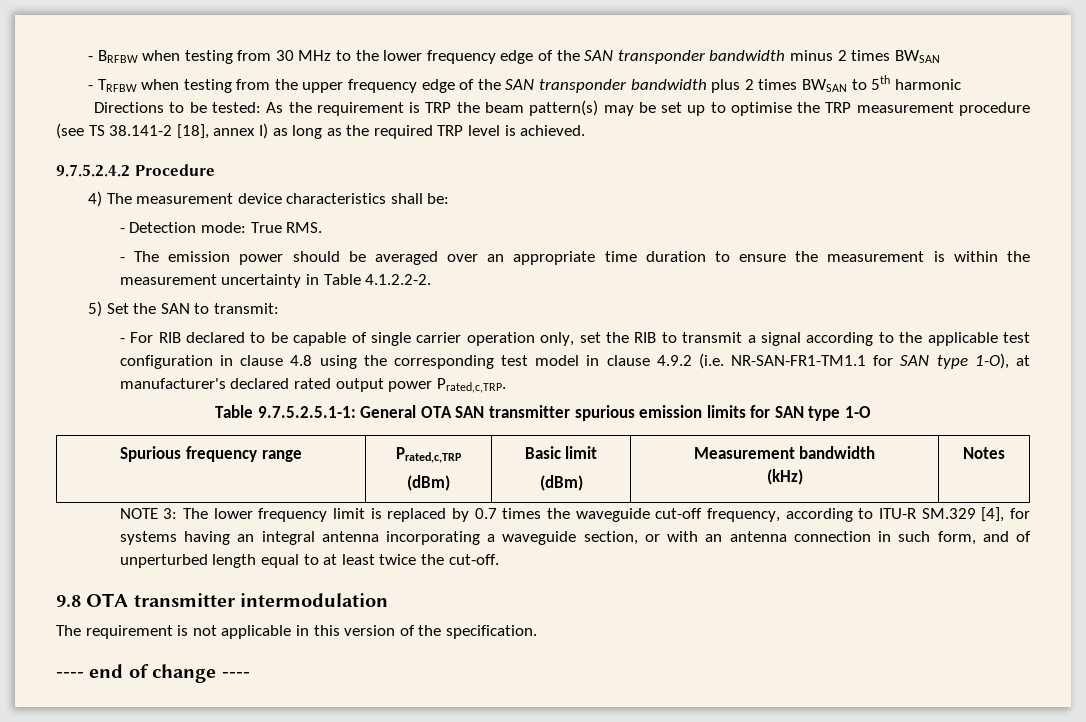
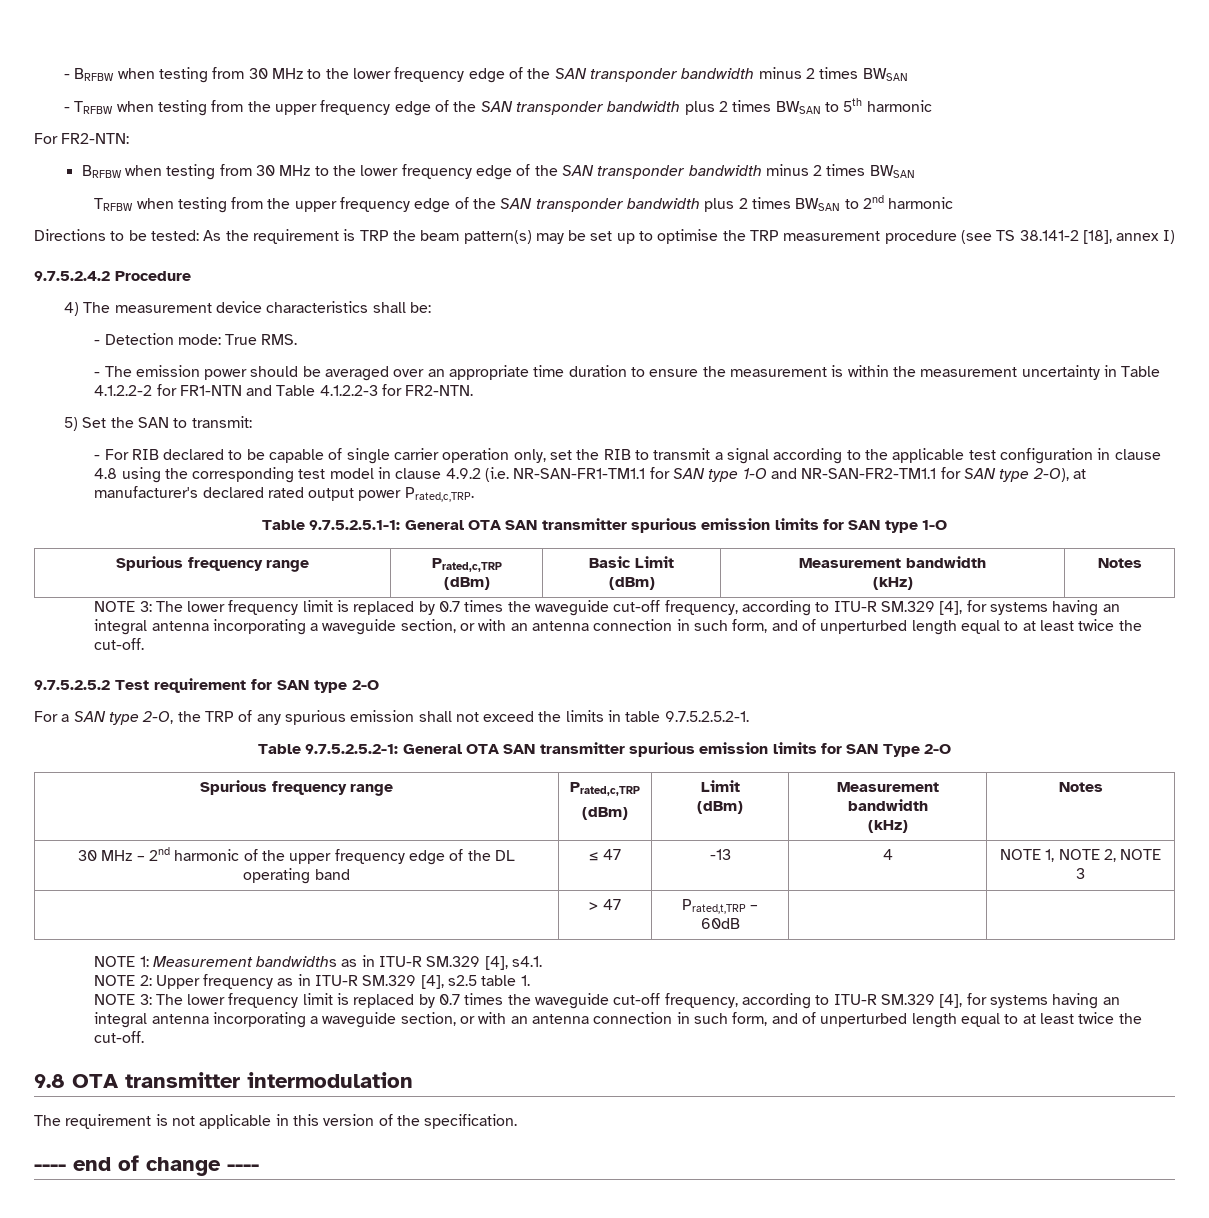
(961, 84) none -> [34,133,130,144] [81,164,915,180] [94,195,954,213] // For FR2-NTN: // BRFBW when testing from 30 MHz to the lower frequency edge of the SAN transponder bandwidth minus 2 times BWSAN // TRFBW when testing from the upper frequency edge of the SAN transponder bandwidth plus 2 times BWSAN to 2nd harmonic
[272,125,586,139] as long as the required TRP level is achieved. -> (1175, 237) none
[365,274,432,285] 4.1.2.2-2. -> [94,384,474,396] 4.1.2.2-2 for FR1-NTN and Table 4.1.2.2-3 for FR2-NTN.
[974,353,1009,369] 1-O), -> [742,467,1069,482] 1-O and NR-SAN-FR2-TM1.1 for SAN type 2-O),
[565,446,598,459] limit -> [634,556,674,568] Limit
(499, 559) none -> [34,678,379,693] [34,710,749,725] [258,742,951,757] [200,780,393,796] [570,782,640,796] [582,807,628,820] [700,780,740,792] [697,801,743,814] [836,782,939,792] [847,799,928,811] [867,820,908,833] [1058,782,1103,792] [78,847,515,865] [243,868,350,884] [589,849,621,861] [709,849,731,860] [882,849,893,860] [999,849,1162,862] [1076,868,1085,879] [589,899,621,910] [681,899,759,914] [700,918,740,929] [94,955,543,970] [94,974,530,989] [94,993,1120,1009] [94,1012,1142,1028] [94,1031,145,1043] // 9.7.5.2.5.2 Test requirement for SAN type 2-O // For a SAN type 2-O, the TRP of any spurious emission shall not exceed the limits in table 9.7.5.2.5.2-1. // Table 9.7.5.2.5.2-1: General OTA SAN transmitter spurious emission limits for SAN Type 2-O // Spurious frequency range | Prated,c,TRP // (dBm) | Limit // (dBm) | Measurement bandwidth // (kHz) | Notes // 30 MHz – 2nd harmonic of the upper frequency edge of the DL operating band | ≤ 47 | -13 | 4 | NOTE 1, NOTE 2, NOTE 3 // | > 47 | Prated,t,TRP – 60dB | | // NOTE 1: Measurement bandwidths as in ITU-R SM.329 [4], s4.1. // NOTE 2: Upper frequency as in ITU-R SM.329 [4], s2.5 table 1. // NOTE 3: The lower frequency limit is replaced by 0.7 times the waveguide cut-off frequency, according to ITU-R SM.329 [4], for systems having an integral antenna incorporating a waveguide section, or with an antenna connection in such form, and of unperturbed length equal to at least twice the cut-off.

